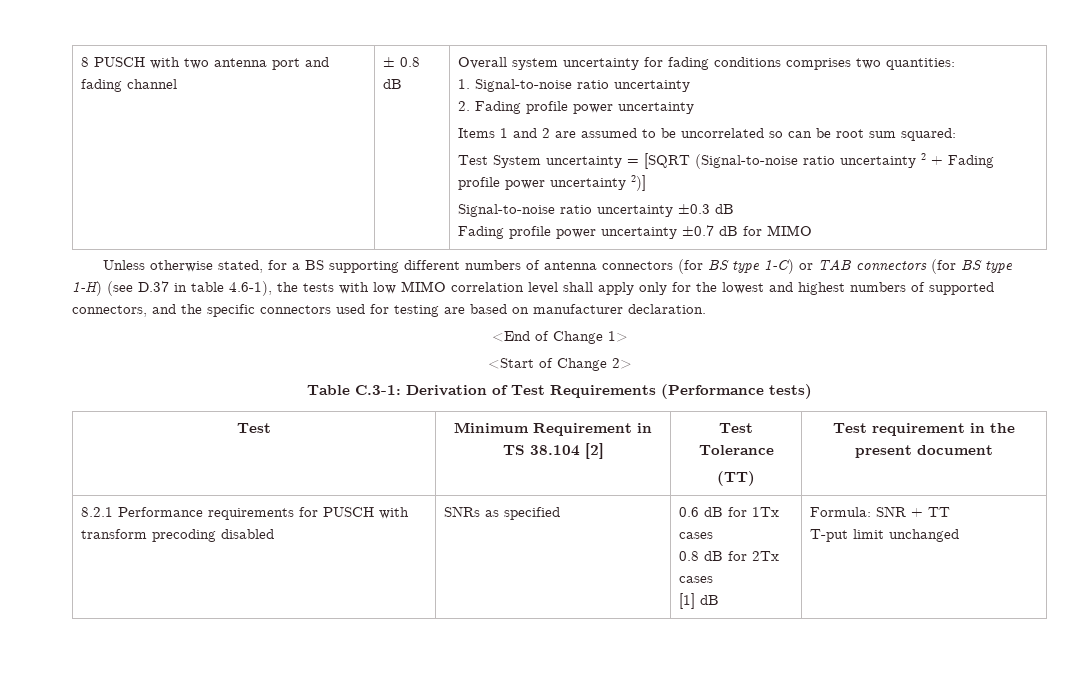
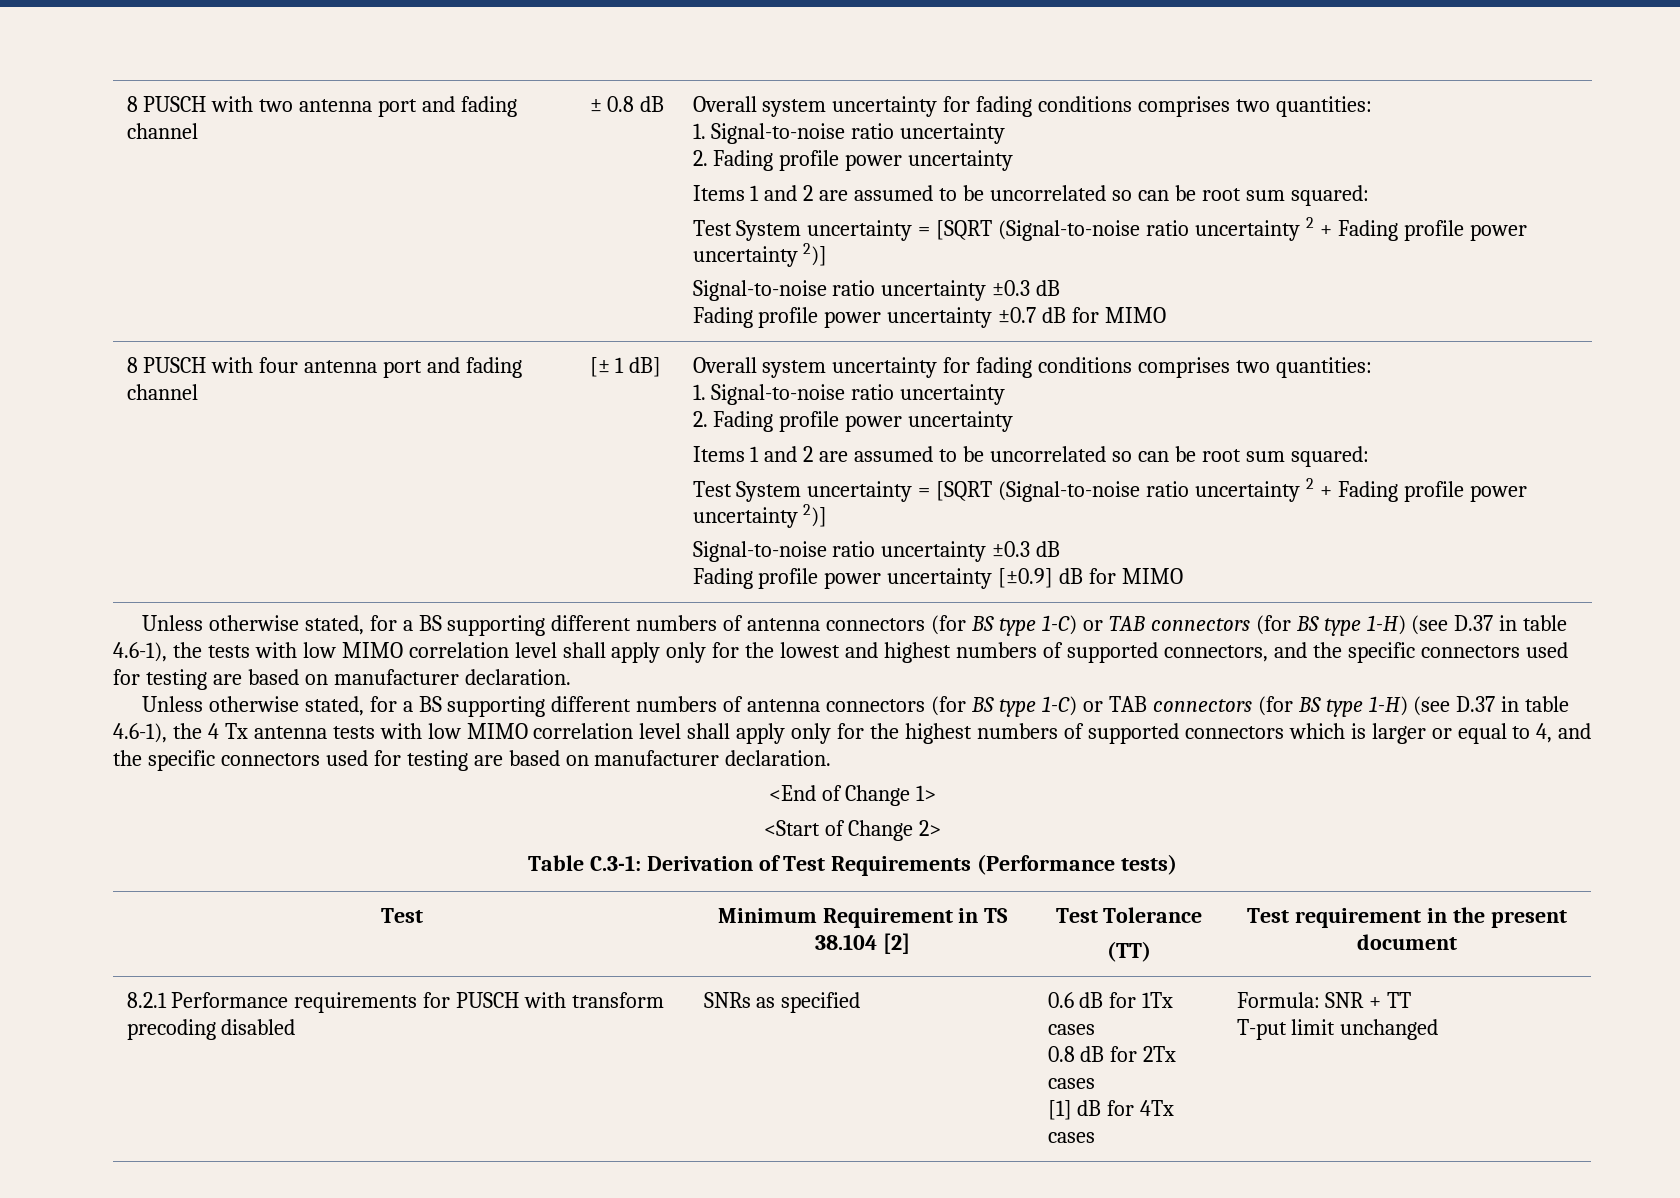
(813, 230) none -> [126,357,523,378] [126,384,198,400] [589,357,662,377] [692,357,1373,378] [692,384,1006,405] [692,411,1014,432] [692,446,1369,467] [692,478,1527,502] [692,504,828,528] [692,541,1061,562] [692,568,1184,589] // 8 PUSCH with four antenna port and fading channel | [± 1 dB] | Overall system uncertainty for fading conditions comprises two quantities: // 1. Signal-to-noise ratio uncertainty // 2. Fading profile power uncertainty // Items 1 and 2 are assumed to be uncorrelated so can be root sum squared: // Test System uncertainty = [SQRT (Signal-to-noise ratio uncertainty 2 + Fading profile power uncertainty 2)] // Signal-to-noise ratio uncertainty ±0.3 dB // Fading profile power uncertainty [±0.9] dB for MIMO
(706, 309) none -> [141,696,1570,717] [113,723,1592,744] [113,750,832,771] // Unless otherwise stated, for a BS supporting different numbers of antenna connectors (for BS type 1-C) or TAB connectors (for BS type 1-H) (see D.37 in table 4.6-1), the 4 Tx antenna tests with low MIMO correlation level shall apply only for the highest numbers of supported connectors which is larger or equal to 4, and the specific connectors used for testing are based on manufacturer declaration.
(720, 600) none -> [1107,1100,1175,1116] [1047,1132,1095,1143] for 4Tx cases

